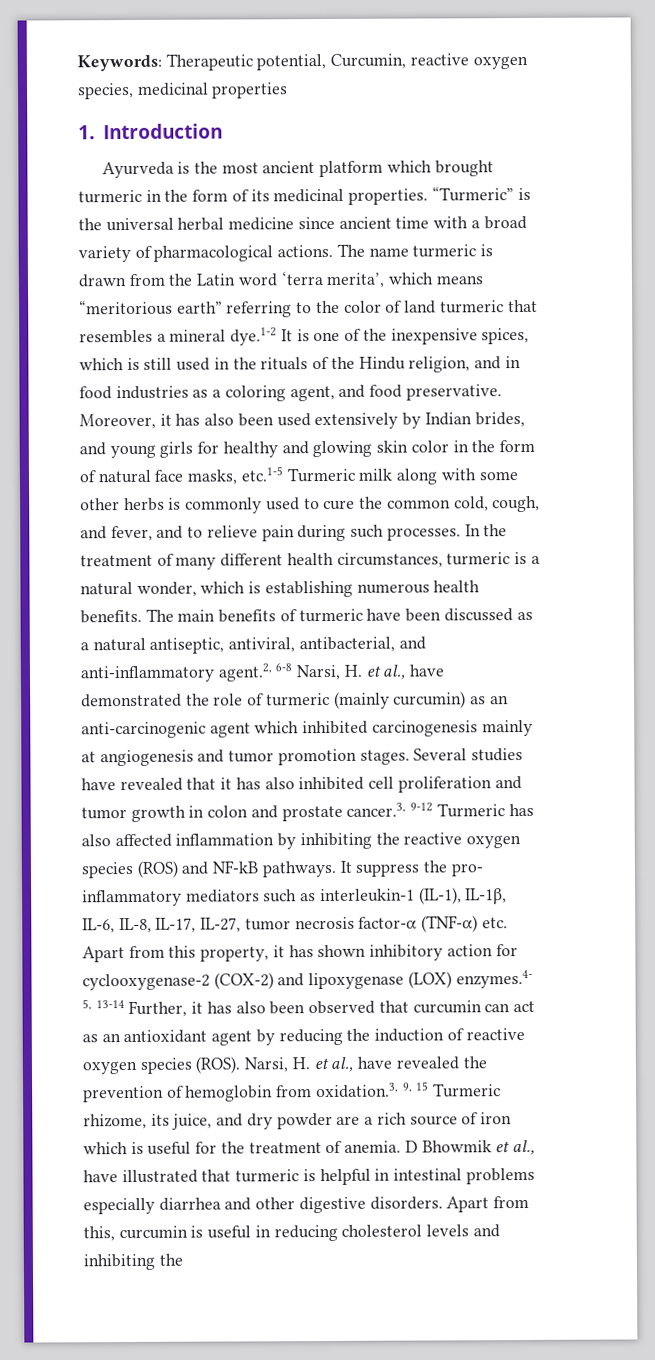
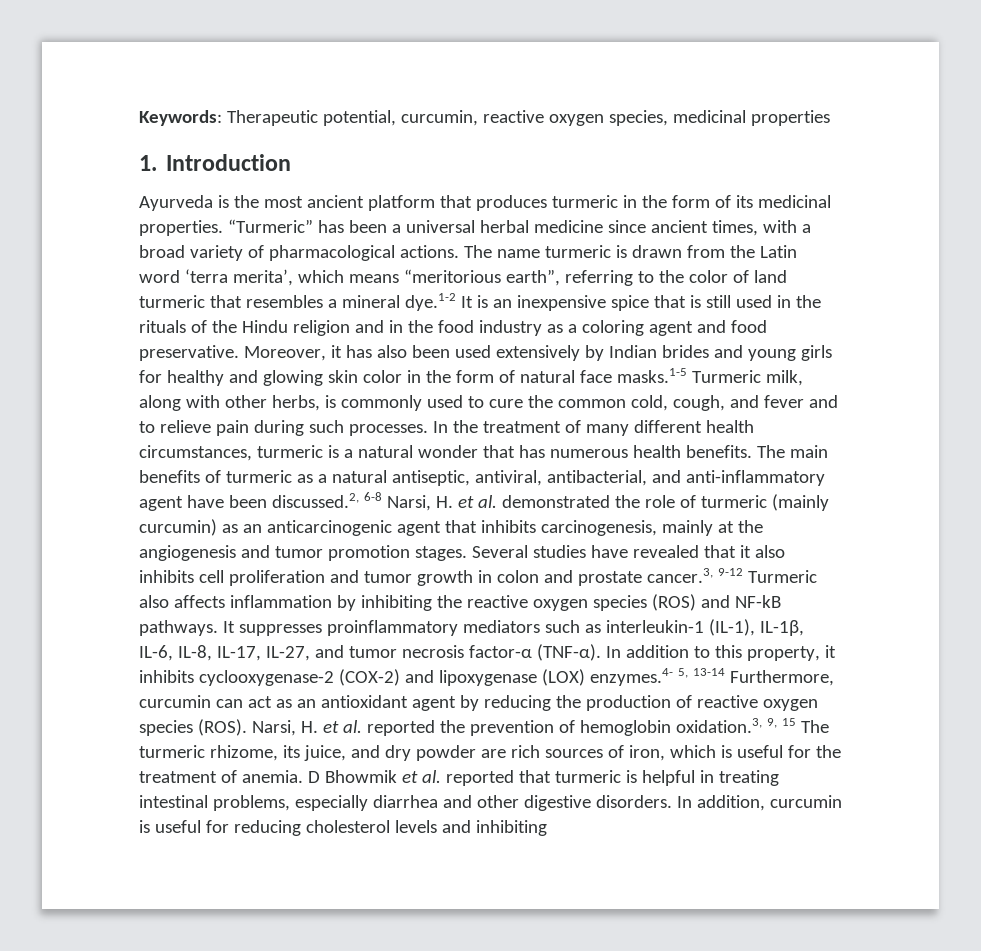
[330,53,407,69] Curcumin, -> [400,110,478,126] curcumin,
[386,160,494,177] which brought -> [439,195,547,211] that produces
[517,187,531,201] [78,218,102,231] is the -> [317,220,401,233] has been a
[395,216,430,229] time -> [711,220,758,236] times,
[176,301,223,314] earth” -> [505,269,560,286] earth”,
[313,327,530,345] [79,358,124,371] one of the inexpensive spices, which -> [492,295,686,311] an inexpensive spice that
[408,356,471,373] religion, -> [292,320,350,336] religion
[79,385,189,400] food industries -> [407,320,542,336] the food industry
[289,385,335,402] agent, -> [648,321,693,336] agent
[474,411,525,428] brides, -> [661,345,709,358] brides
[187,466,518,485] [80,497,165,512] masks, etc.1-5 Turmeric milk along with some other herbs -> [616,368,803,386] [139,395,320,411] masks.1-5 Turmeric milk, along with other herbs,
[110,525,153,542] fever, -> [763,395,804,408] fever
[136,580,353,598] wonder, which is establishing -> [417,445,545,458] wonder that has
[366,608,513,622] have been discussed -> (292, 476) none
[217,663,273,682] agent.2, -> [139,493,359,511] agent have been discussed.2,
[382,664,445,680] al., have -> [477,495,497,508] al.
[81,720,478,739] anti-carcinogenic agent which inhibited carcinogenesis -> [266,520,657,536] anticarcinogenic agent that inhibits carcinogenesis,
(96, 757) none -> [737,520,763,533] the
[235,776,365,791] has also inhibited -> [754,545,785,558] [139,570,194,583] also inhibits
[508,803,534,817] [81,833,172,848] has also affected -> [139,595,225,608] also affects
[355,860,483,877] [82,889,182,907] suppress the pro- inflammatory -> [238,620,458,636] suppresses proinflammatory
(242, 925) none -> [314,645,344,658] and
[421,915,508,933] [82,944,518,963] (TNF-α) etc. Apart from this property, it has shown inhibitory action for -> [536,644,836,661] [139,670,194,683] (TNF-α). In addition to this property, it inhibits
[128,1000,409,1018] Further, it has also been observed that -> [729,670,834,686] Furthermore,
[374,1028,445,1042] induction -> [585,695,671,711] production
[330,1056,459,1072] al., have revealed -> [342,720,435,736] al. reported
[276,1085,313,1098] from -> (671, 728) none
[433,1083,502,1098] Turmeric -> [800,720,829,733] [139,745,205,758] The turmeric
[364,1112,512,1126] a rich source of iron -> [510,745,665,761] rich sources of iron,
[511,1139,535,1156] [83,1169,198,1184] al., have illustrated -> [421,770,514,786] al. reported
[393,1167,535,1185] intestinal problems -> [718,770,779,786] [139,795,290,811] treating intestinal problems,
[446,1195,530,1213] [83,1226,115,1242] Apart from this, -> [676,795,765,811] In addition,
[254,1225,271,1238] in -> [205,820,229,833] for
[158,1253,183,1266] the -> (547, 828) none

